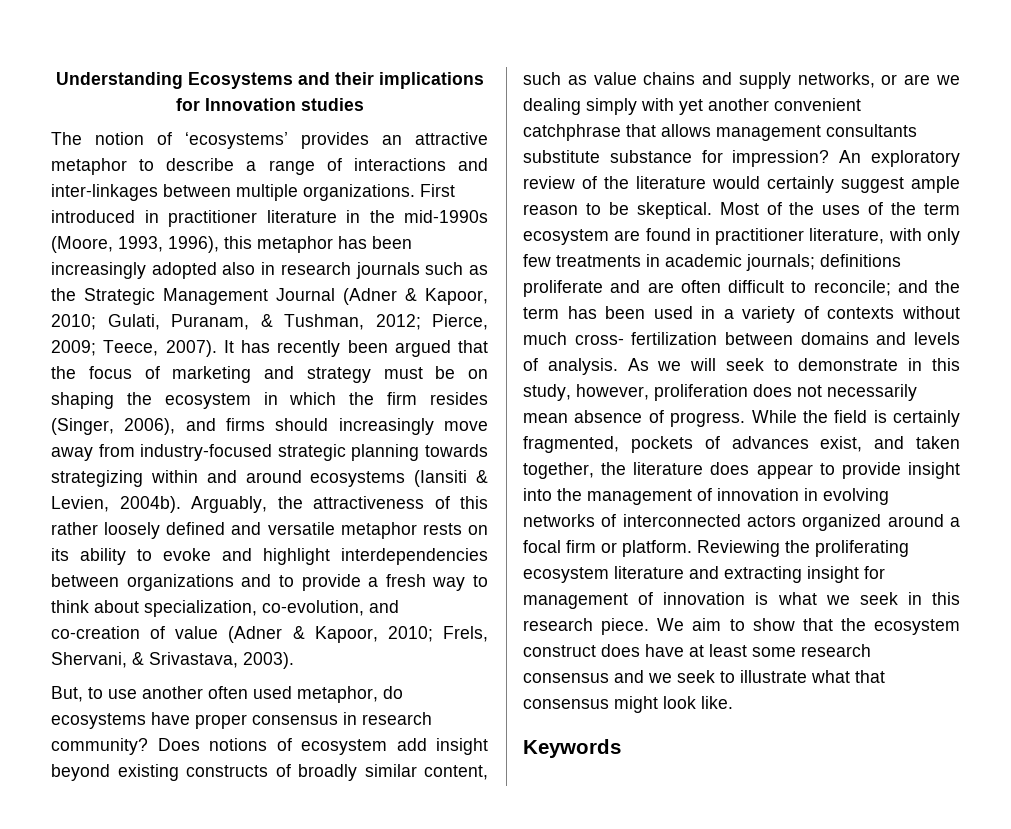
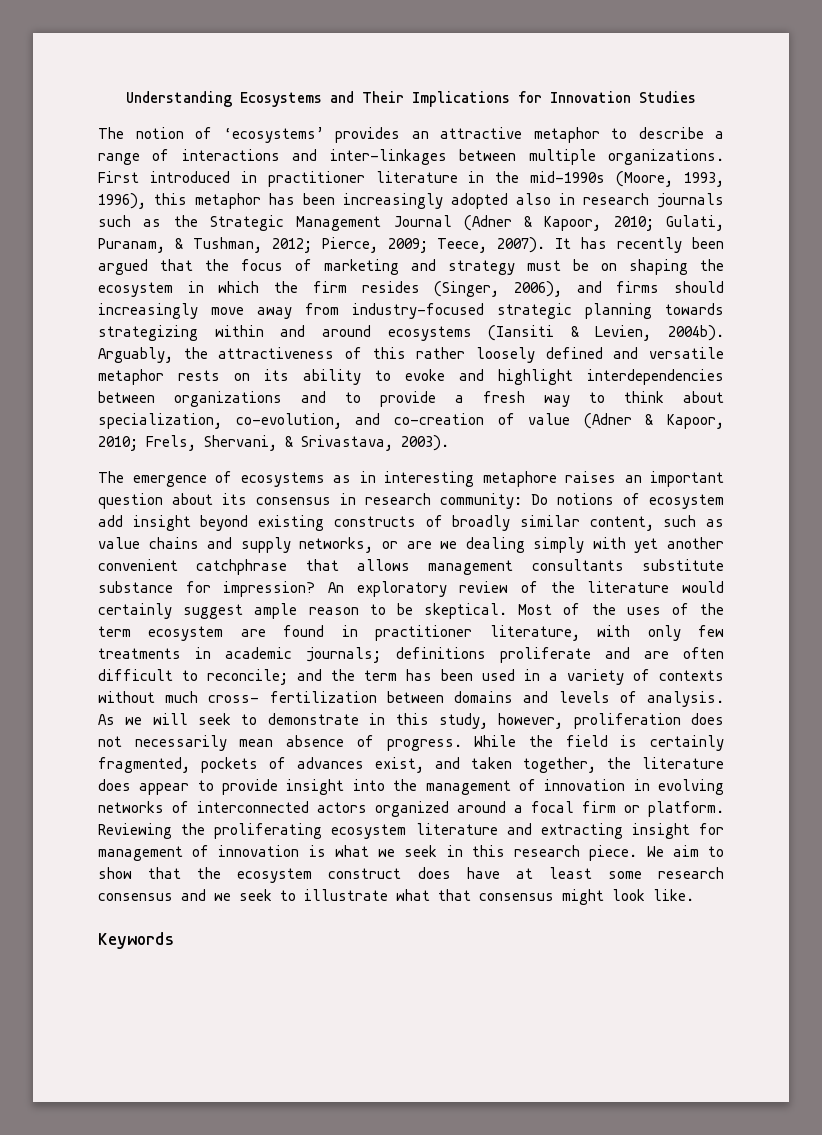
[334,72,484,89] their implications -> [362,91,510,107] Their Implications
[300,98,364,111] studies -> [639,91,696,103] Studies
[51,686,403,703] [51,712,247,729] But, to use another often used metaphor, do ecosystems have proper -> [98,471,724,487] [98,493,247,509] The emergence of ecosystems as in interesting metaphore raises an important question about its
[51,738,200,755] community? Does -> [440,493,548,509] community: Do

